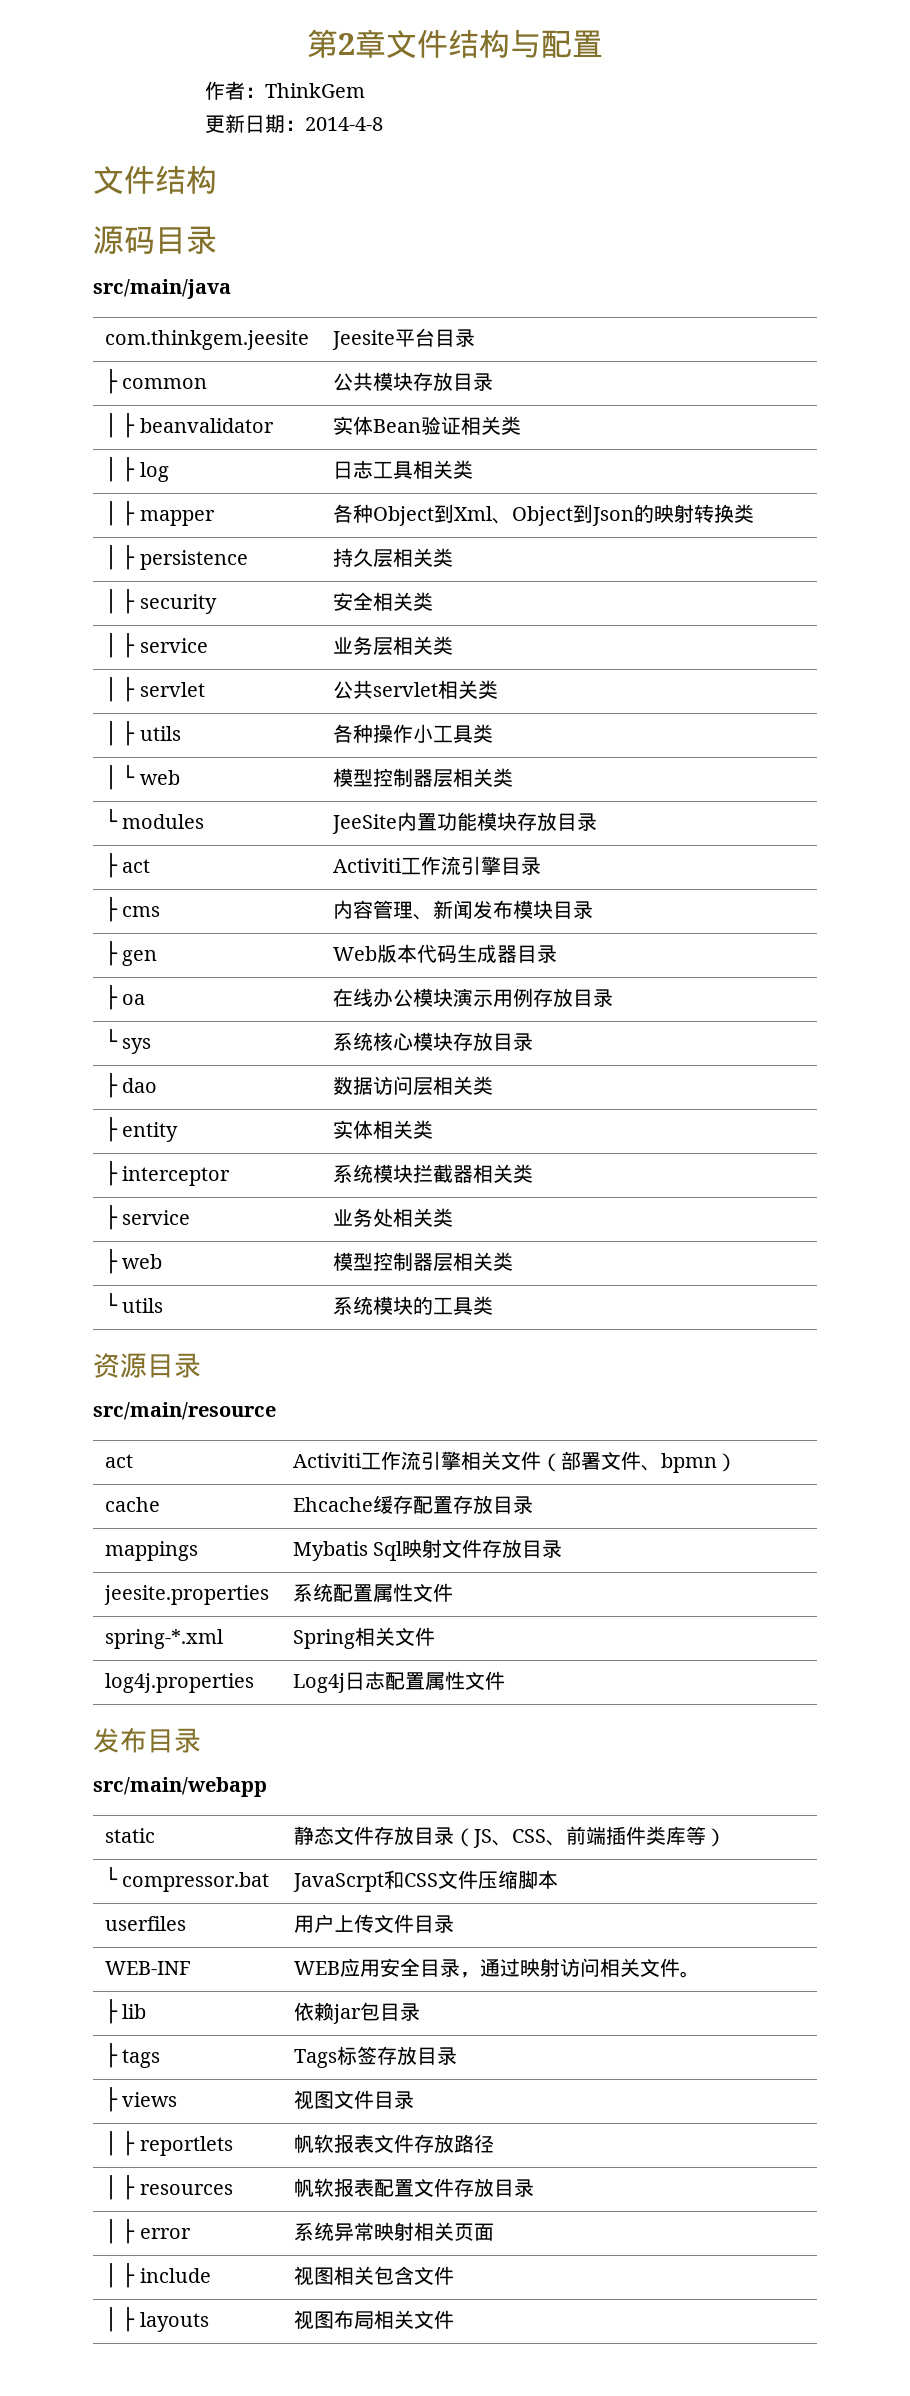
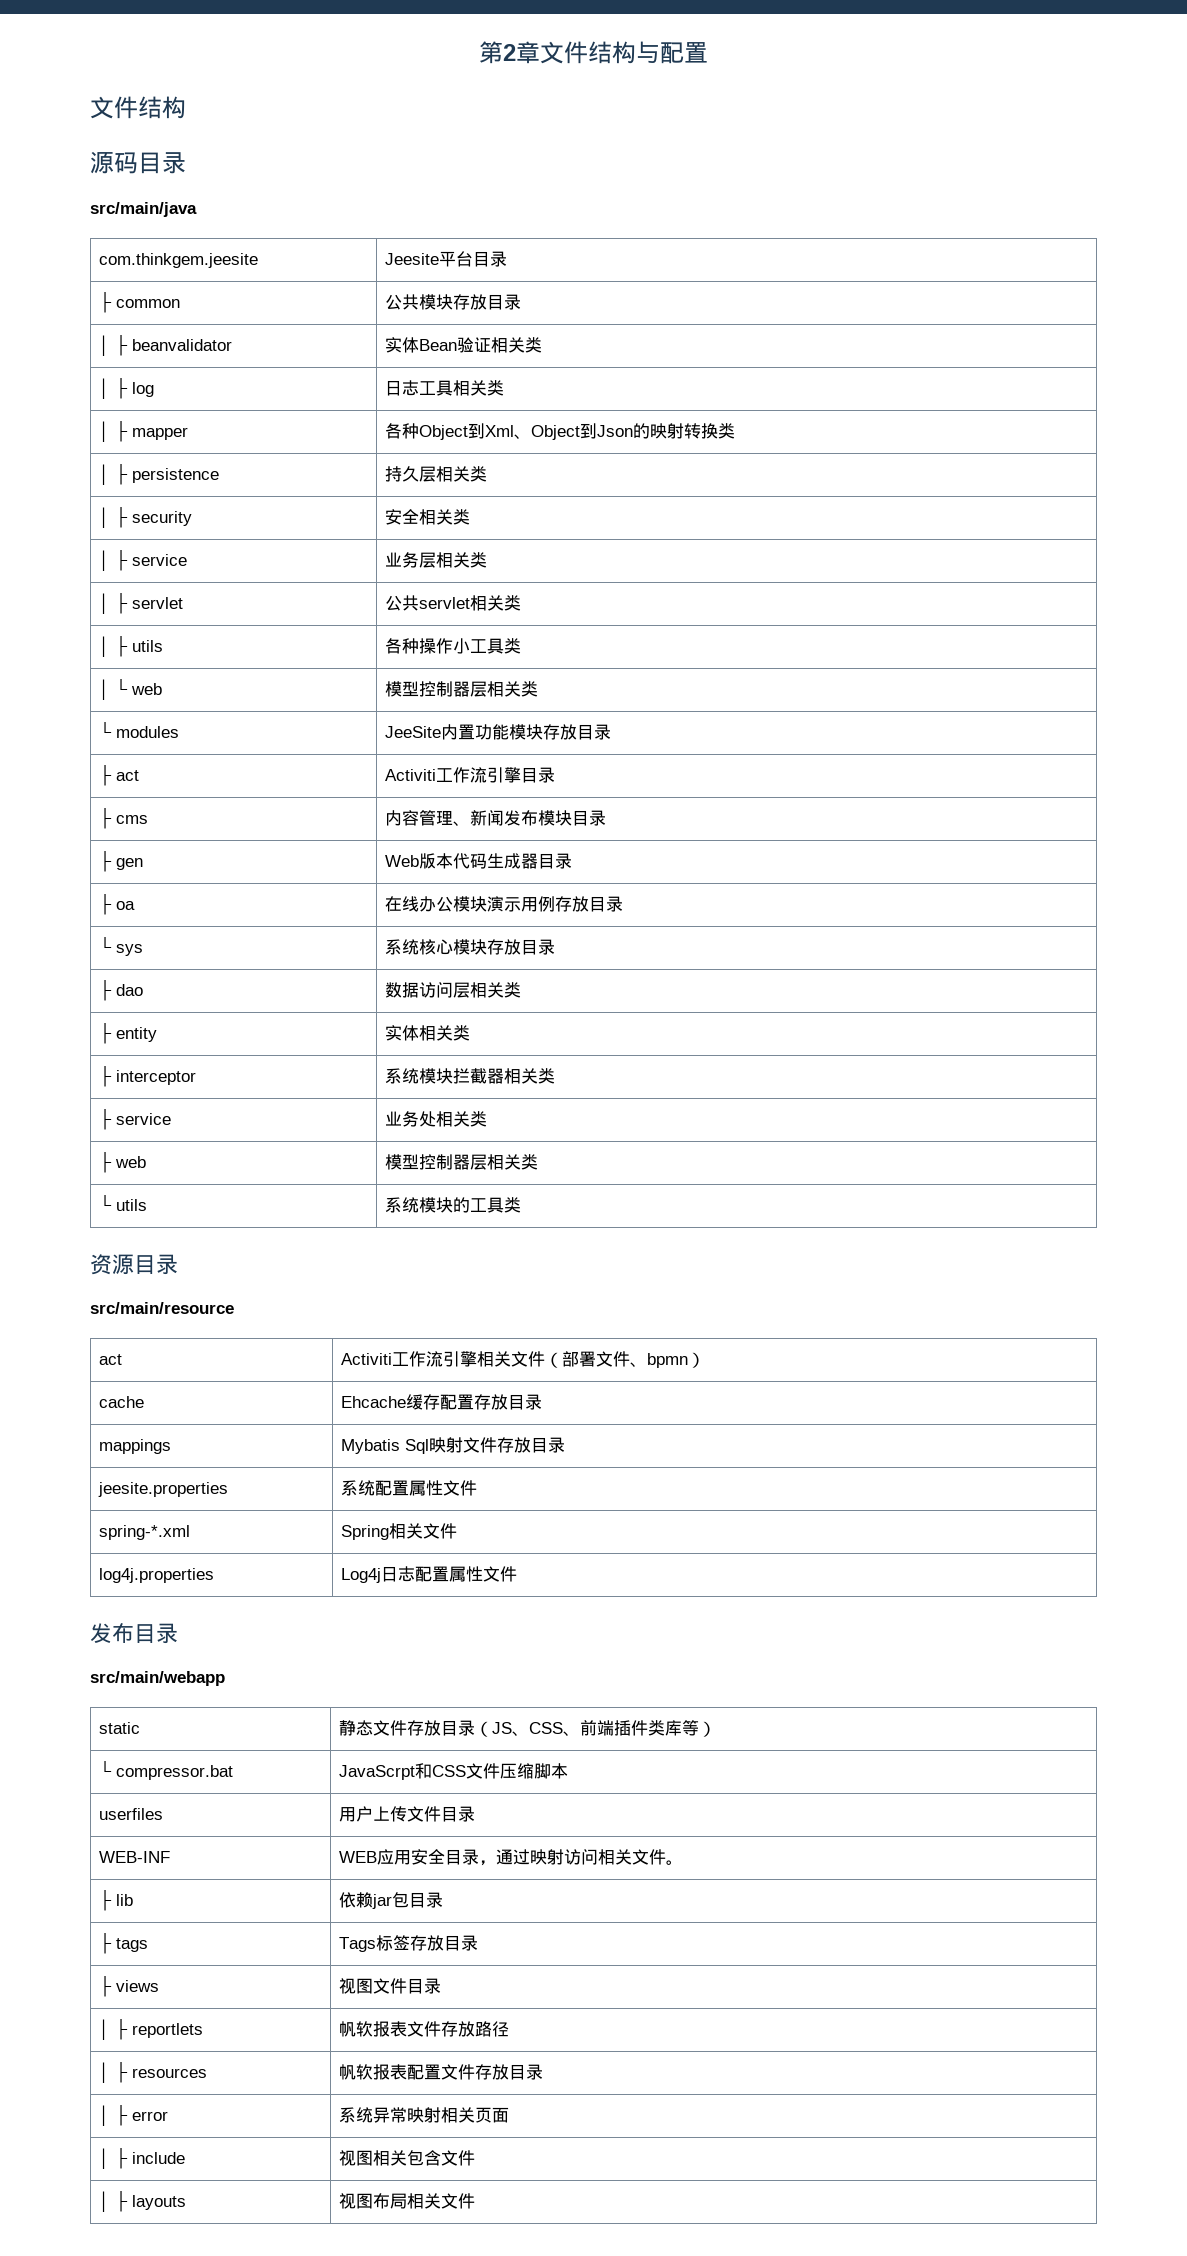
[204,81,365,100] [204,114,383,133] // 作者：ThinkGem // 更新日期：2014-4-8 -> (708, 52) none

